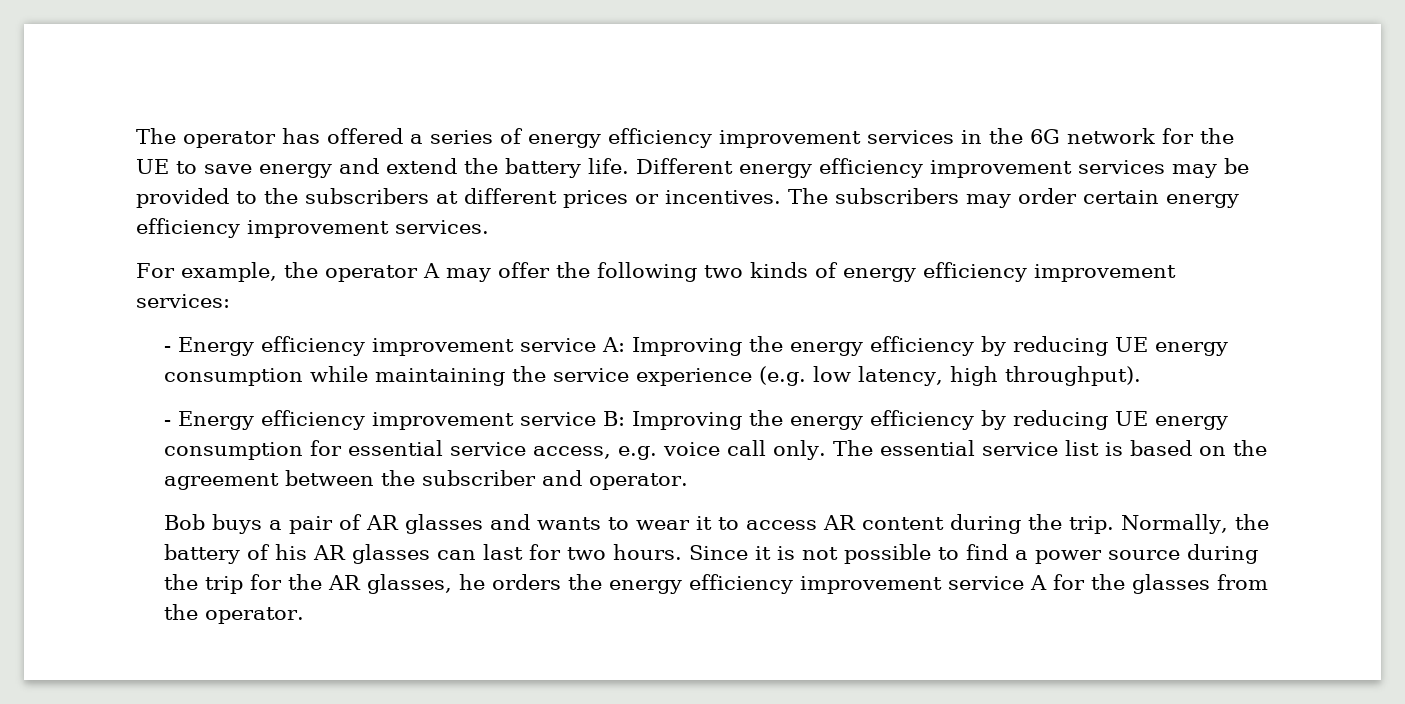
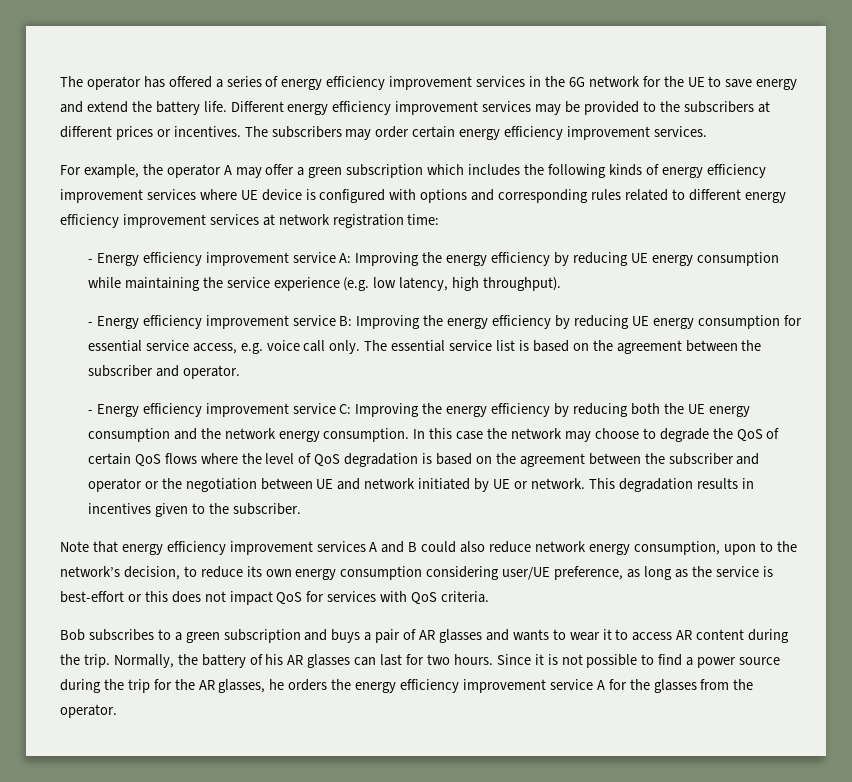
(550, 270) none -> [297,164,521,178] a green subscription which includes
[703,265,743,278] two -> (606, 171) none
[136,294,230,308] services: -> [146,189,786,203] [60,214,440,228] services where UE device is configured with options and corresponding rules related to different energy efficiency improvement services at network registration time:
[163,514,205,530] Bob -> [87,403,750,417] [87,428,780,442] [87,453,760,467] [87,478,754,492] [87,503,301,517] [60,541,797,555] [60,566,773,580] [60,591,490,605] [60,629,328,643] - Energy efficiency improvement service C: Improving the energy efficiency by reducing both the UE energy consumption and the network energy consumption. In this case the network may choose to degrade the QoS of certain QoS flows where the level of QoS degradation is based on the agreement between the subscriber and operator or the negotiation between UE and network initiated by UE or network. This degradation results in incentives given to the subscriber. // Note that energy efficiency improvement services A and B could also reduce network energy consumption, upon to the network’s decision, to reduce its own energy consumption considering user/UE preference, as long as the service is best-effort or this does not impact QoS for services with QoS criteria. // Bob subscribes to a green subscription and

